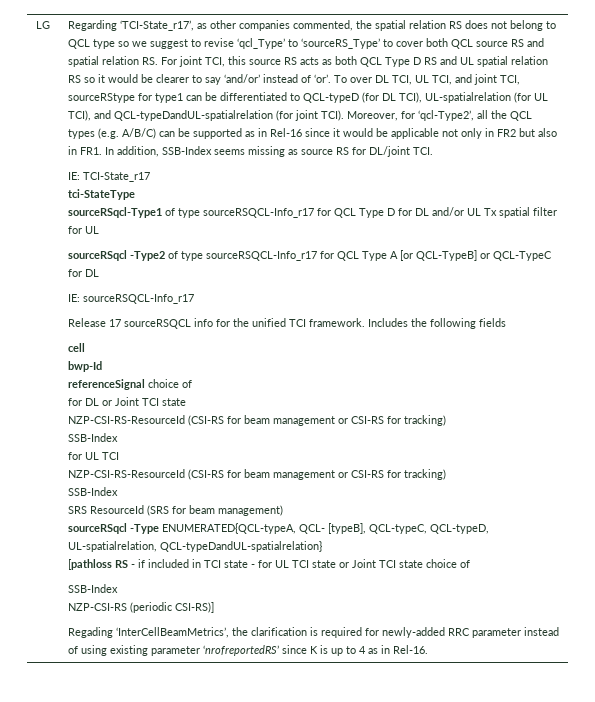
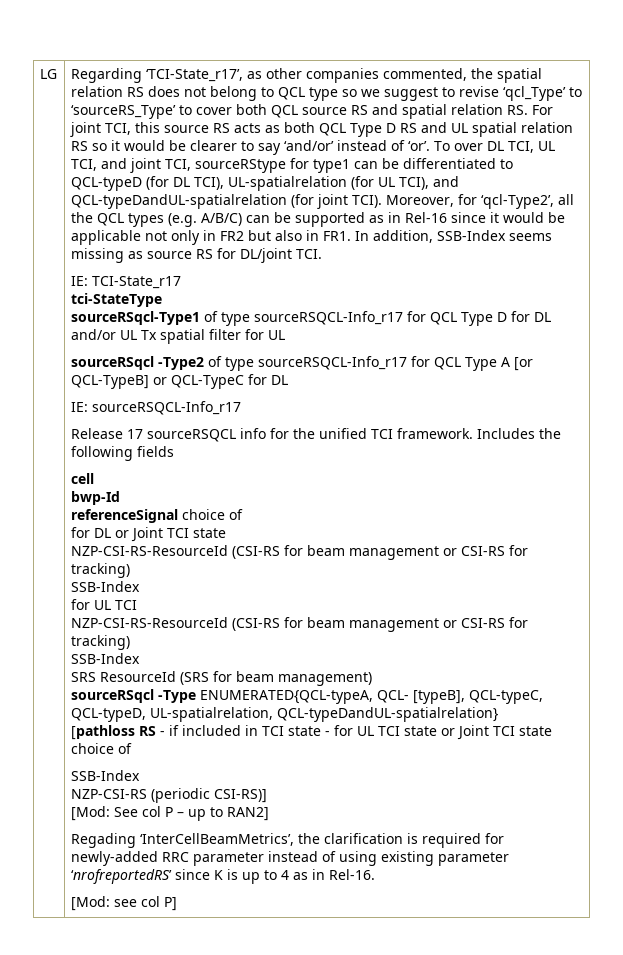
(214, 607) none -> [70,806,269,821] // [Mod: See col P – up to RAN2]
(428, 649) none -> [70,896,177,911] // [Mod: see col P]

